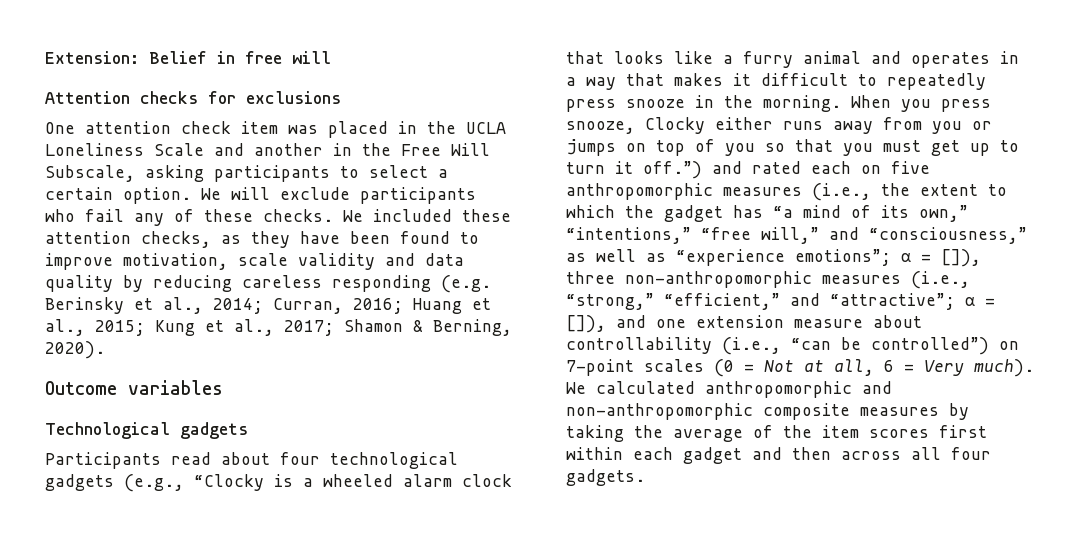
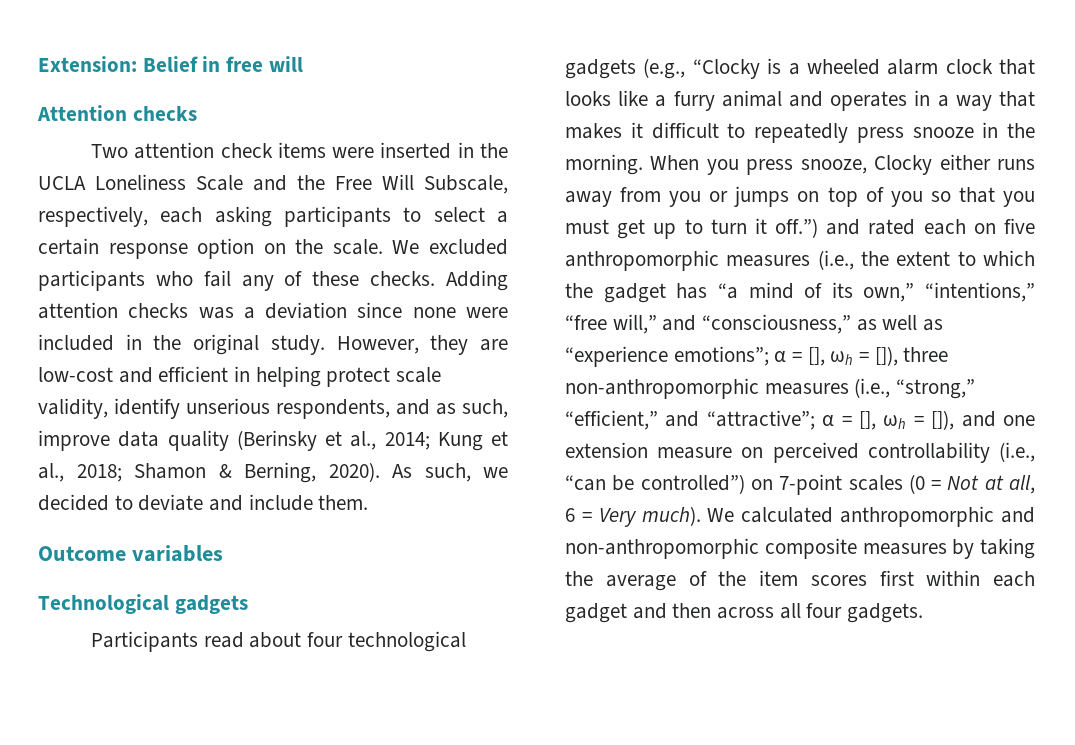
[208,91,341,104] [45,121,388,138] for exclusions // One attention check item was placed -> [90,142,452,159] // Two attention check items were inserted
[254,143,352,156] another in -> (287, 183) none
(135, 173) none -> [38,206,203,227] respectively, each
[123,187,350,204] option. We will exclude -> [108,238,508,259] response option on the scale. We excluded
[343,209,511,222] [45,231,479,248] [45,253,464,270] [45,275,491,293] [45,297,491,314] [45,319,145,336] We included these attention checks, as they have been found to improve motivation, scale validity and data quality by reducing careless responding (e.g. Berinsky et al., 2014; Curran, 2016; Huang et al., 2015; -> [445,270,508,291] [38,302,508,319] [38,334,509,355] [38,366,442,387] [38,398,508,419] [38,430,430,451] Adding attention checks was a deviation since none were included in the original study. However, they are low-cost and efficient in helping protect scale validity, identify unserious respondents, and as such, improve data quality (Berinsky et al., 2014;
[284,320,334,336] 2017; -> [76,464,122,482] 2018;
(105, 350) none -> [392,463,508,482] [38,494,369,511] As such, we decided to deviate and include them.
(931, 258) none -> [807,347,870,366] [], ωh =
(995, 302) none -> [859,411,924,430] [], ωh =
[873,315,922,328] about -> [741,442,859,463] on perceived

